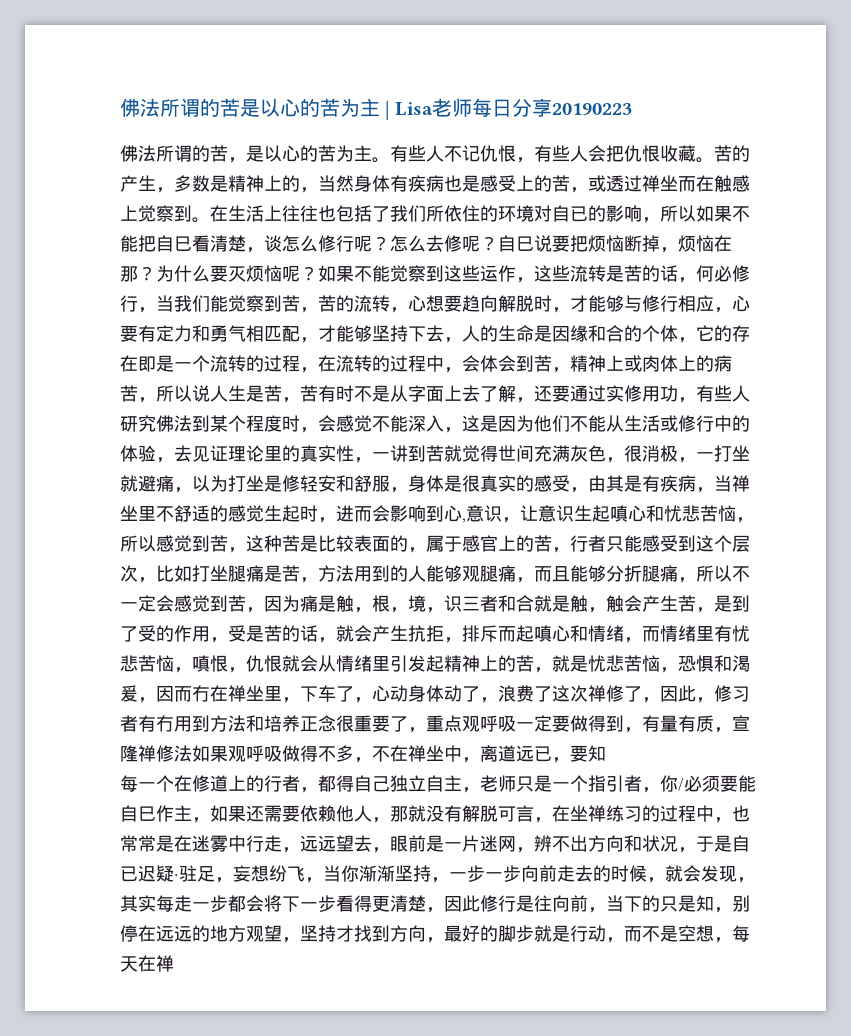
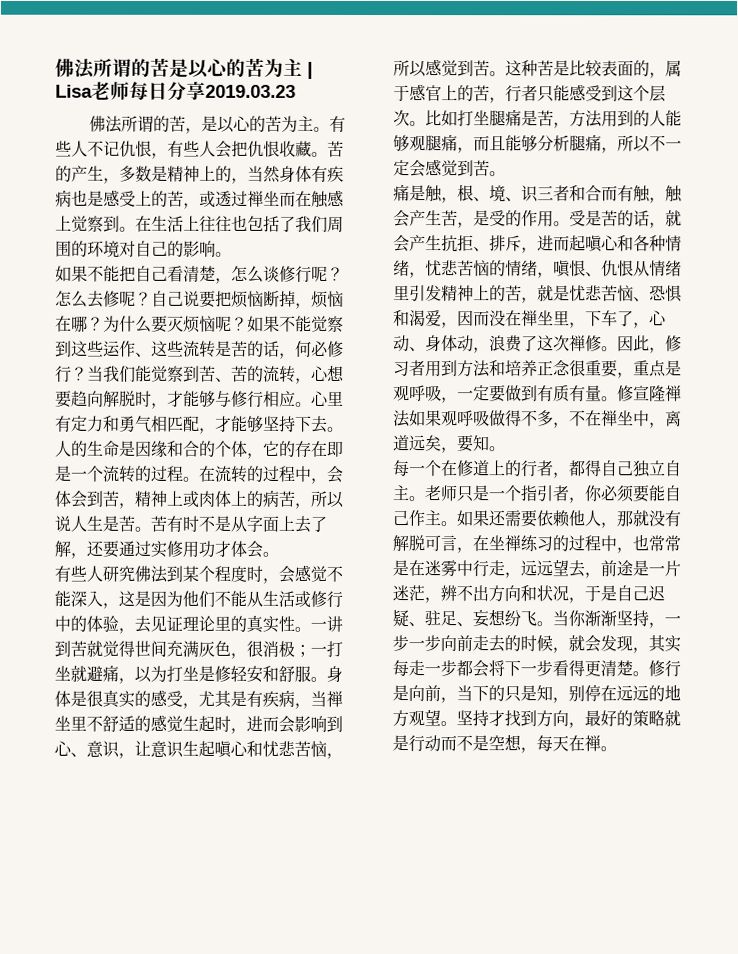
[551,103,632,115] 20190223 -> [205,84,296,98] 2019.03.23
[426,205,480,222] 所依住 -> [327,215,344,233] [55,240,72,257] 周围
[570,205,696,223] 已的影响，所以 -> [151,240,232,257] 己的影响。 //
[174,236,192,251] 巳 -> [151,265,168,281] 己
[264,235,318,252] 谈怎么 -> [231,265,280,283] 怎么谈
[516,236,534,251] 巳 -> [167,290,184,306] 己
[120,266,138,282] 那 -> [71,315,88,333] 哪
[516,277,534,283] ， -> [135,352,152,357] 、
[138,307,156,313] ， -> [71,366,88,381] ？
[300,307,318,313] ， -> [215,377,232,382] 、
[714,295,750,313] [120,325,138,342] ，心要 -> [295,390,344,407] 。心里
[444,337,462,343] ， -> [327,426,344,432] 。
[300,367,318,373] ， -> [182,476,200,482] 。
[282,397,300,403] ， -> [134,526,151,532] 。
[678,397,696,403] ， -> [214,540,279,558] 才体会。 //
[354,457,372,463] ， -> [294,626,311,632] 。
[678,457,696,463] ， -> [294,644,311,657] ；
[390,487,408,493] ， -> [310,676,327,682] 。
[588,475,606,492] 由 -> [198,690,215,707] 尤
[462,518,466,523] , -> [70,752,87,757] 、
[228,547,246,553] ， -> [489,71,506,77] 。
[138,577,156,583] ， -> [409,121,426,127] 。
[624,565,642,582] 折 -> [553,135,570,152] 析
[246,595,300,613] ，因为 -> [489,171,506,177] 。 //
[390,595,444,613] ，境， -> [473,185,522,203] 、境、
[534,595,570,612] 就是 -> [601,185,634,202] 而有
[732,595,750,612] [120,626,138,642] 到了 -> (490, 218) none
[210,637,228,643] ， -> [553,221,570,227] 。
[444,625,750,643] [120,655,318,673] ，排斥而起嗔心和情绪，而情绪里有忧悲苦恼，嗔恨，仇恨就会 -> [473,235,682,254] [393,260,634,279] 、排斥，进而起嗔心和各种情绪，忧悲苦恼的情绪，嗔恨、仇恨
[426,655,444,672] 起 -> (442, 293) none
[660,667,678,673] ， -> [633,297,650,302] 、
[120,685,210,703] 爰，因而冇 -> [425,310,506,329] 爱，因而没
[408,685,480,702] 身体动了 -> [409,335,474,353] 、身体动
[624,686,660,703] 了， -> [601,346,618,352] 。
[138,715,174,732] 有冇 -> (426, 368) none
[390,715,750,733] [120,745,174,762] 了，重点观呼吸一定要做得到，有量有质，宣隆禅修 -> [617,360,682,379] [393,385,682,404] ，重点是观呼吸，一定要做到有质有量。修宣隆禅
[534,746,552,762] 已 -> [425,435,442,452] 矣
(606, 753) none -> [489,446,506,452] 。
[462,787,480,793] ， -> [408,496,425,502] 。
[678,778,684,791] / -> (602, 493) none
[138,805,210,823] 巳作主， -> [392,510,457,527] 己作主。
[390,835,426,852] 眼前 -> [600,560,633,577] 前途
[498,836,516,852] 网 -> [408,585,425,602] 茫
[120,865,233,883] 已迟疑·驻足， -> [632,585,665,602] [392,609,473,628] 己迟疑、驻足、
[305,877,323,883] ， -> [536,621,553,627] 。
[426,895,552,913] ，因此修行是往 -> [632,660,681,678] [392,685,409,702] 。修行是
[282,937,300,943] ， -> [440,721,457,727] 。
[498,925,534,942] 脚步 -> [632,710,665,727] 策略
[606,937,624,943] ， -> (441, 744) none
(174, 963) none -> [600,746,617,752] 。

